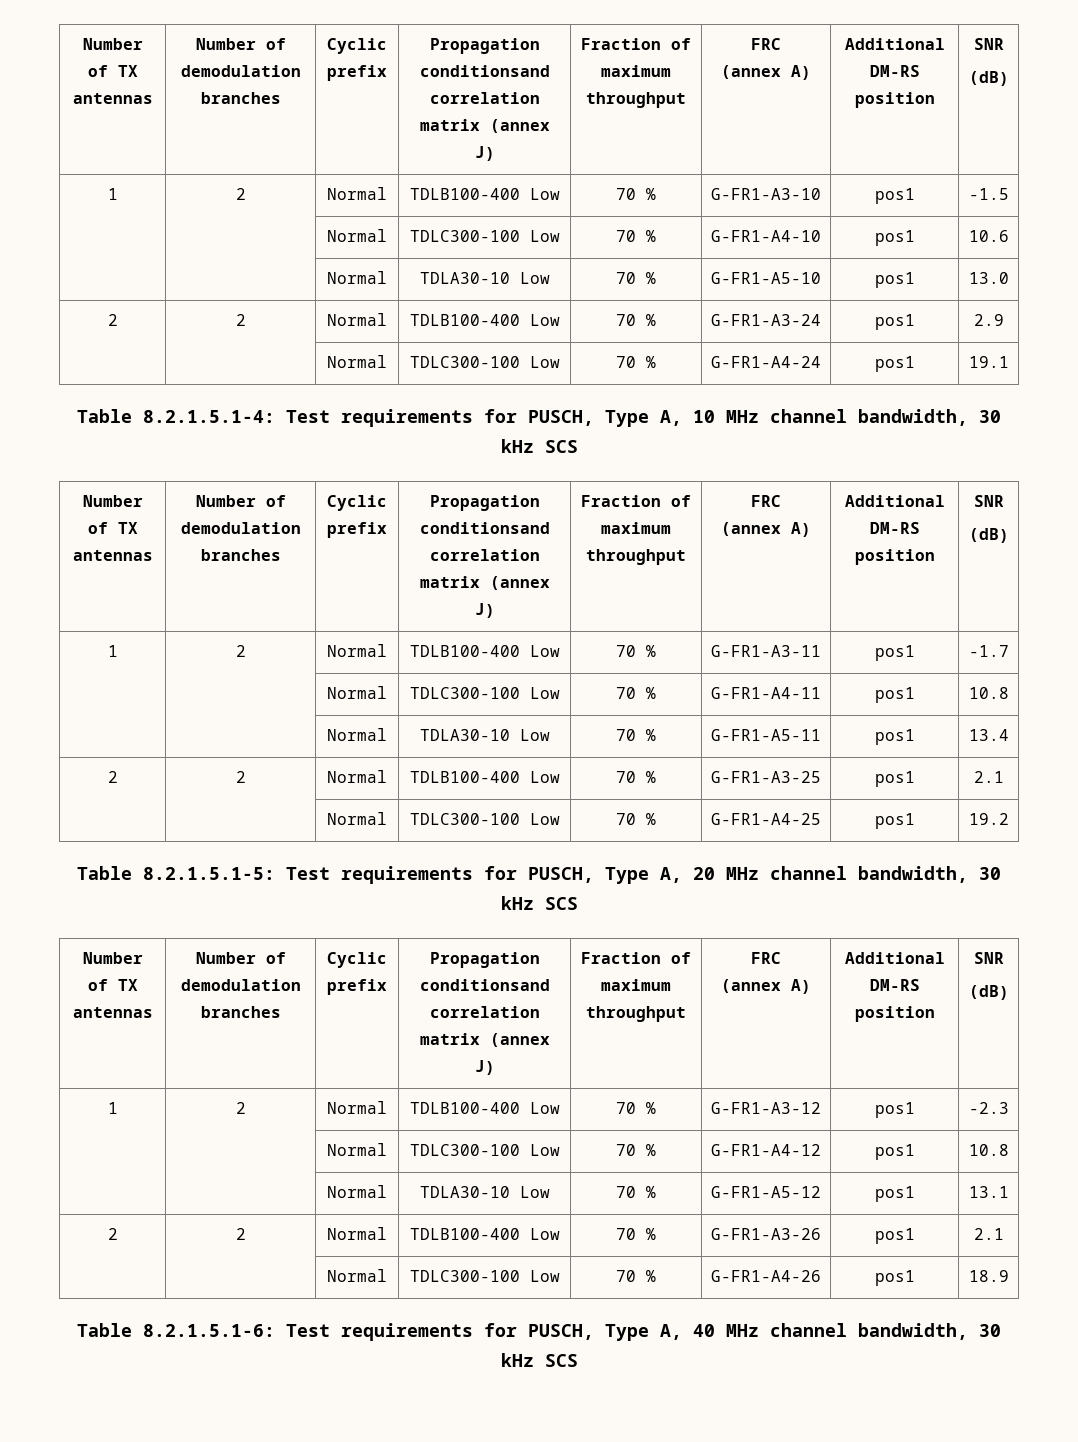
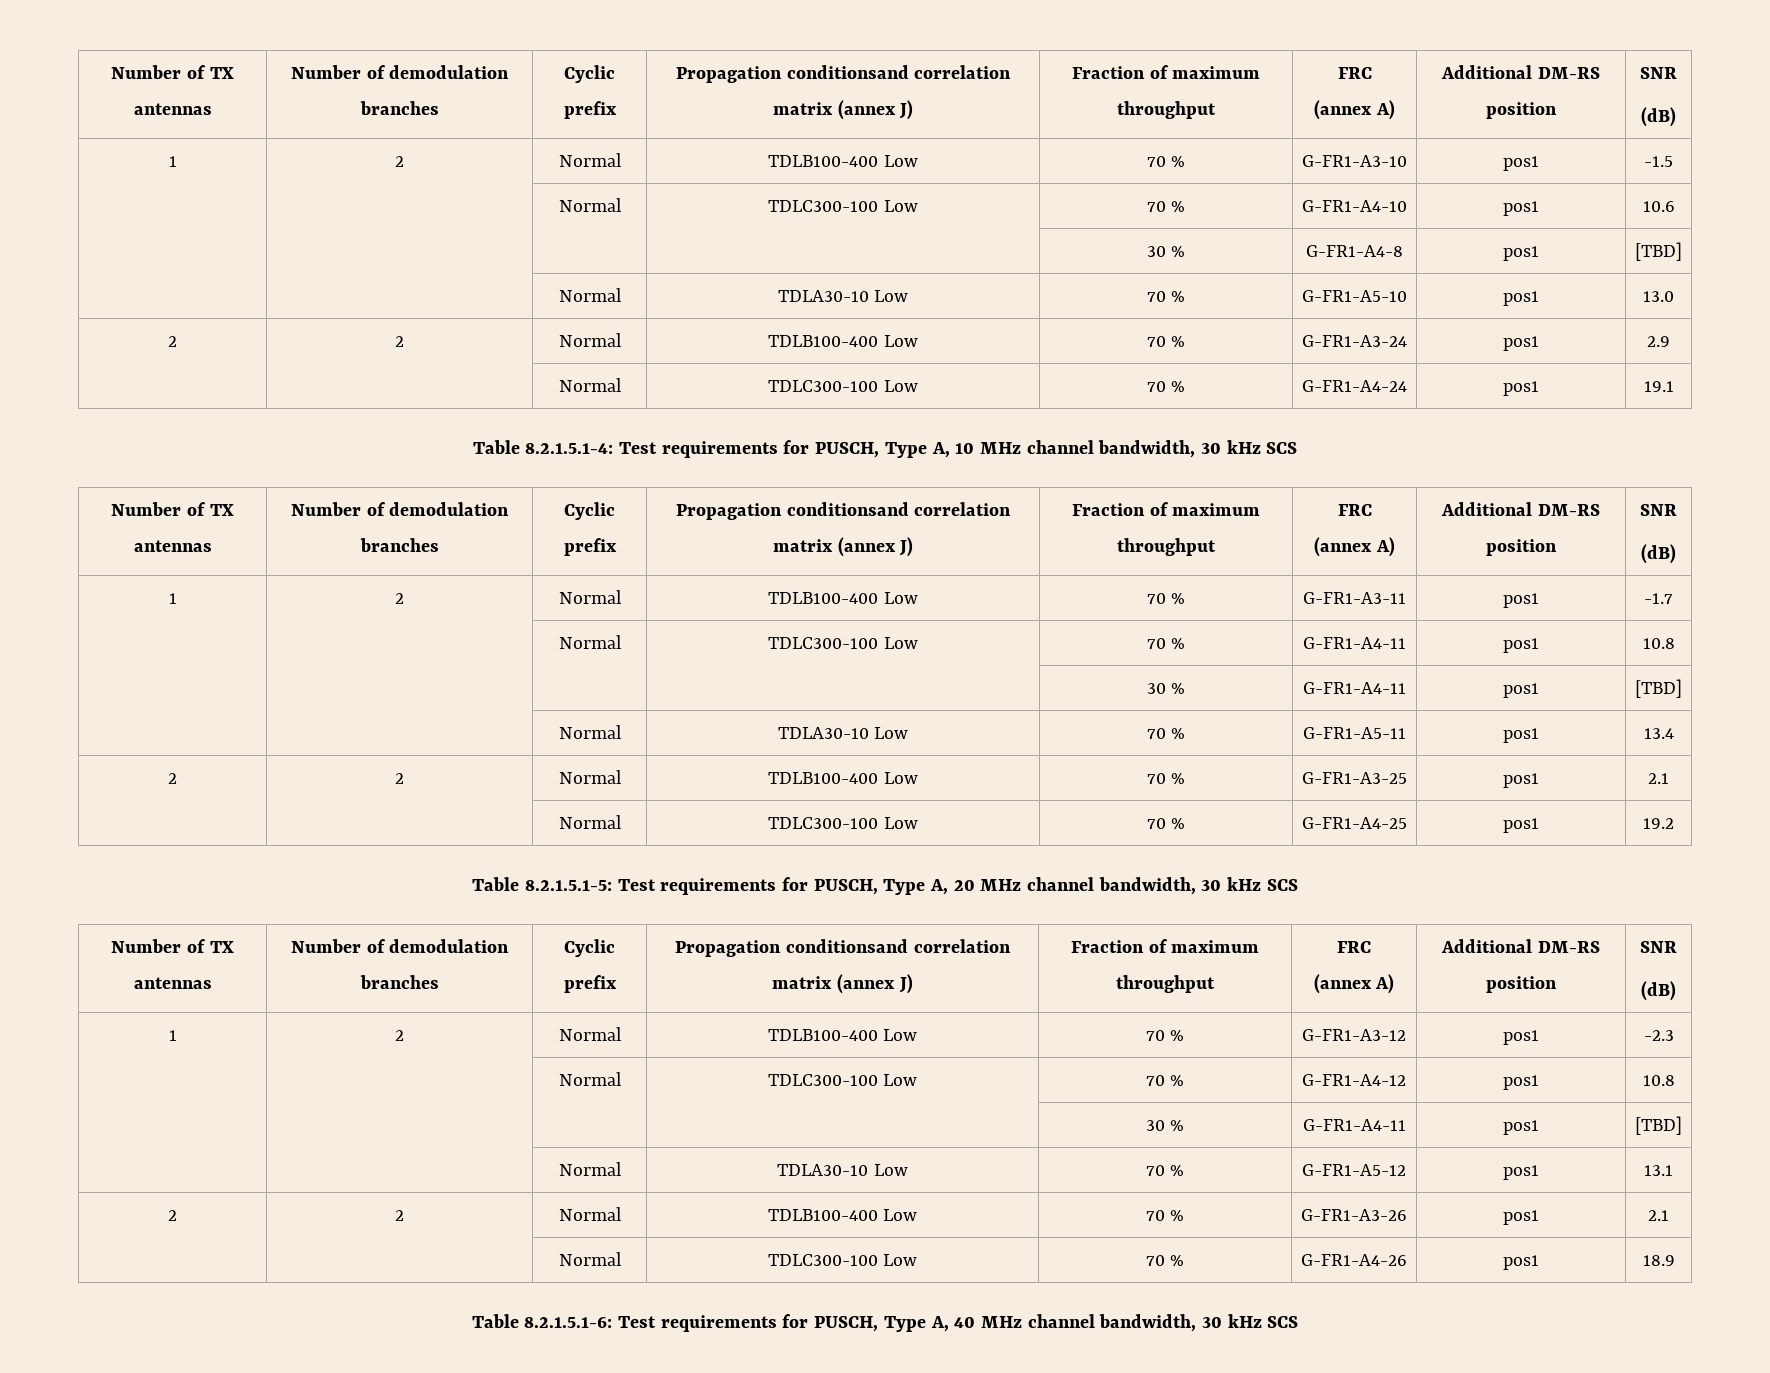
(1009, 236) none -> [1146,246,1186,257] [1306,245,1403,257] [1503,246,1539,261] [1635,242,1682,261] // | | | | 30 % | G-FR1-A4-8 | pos1 | [TBD]
(1009, 693) none -> [1146,683,1186,694] [1303,682,1406,694] [1503,683,1539,698] [1635,679,1682,698] // | | | | 30 % | G-FR1-A4-11 | pos1 | [TBD]
(1009, 1150) none -> [1145,1120,1185,1131] [1302,1119,1406,1131] [1503,1120,1539,1135] [1635,1116,1682,1135] // | | | | 30 % | G-FR1-A4-11 | pos1 | [TBD]

